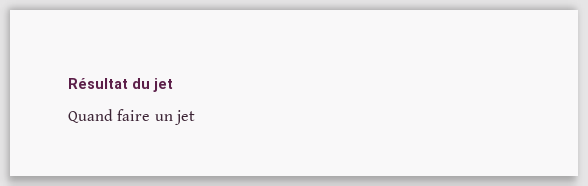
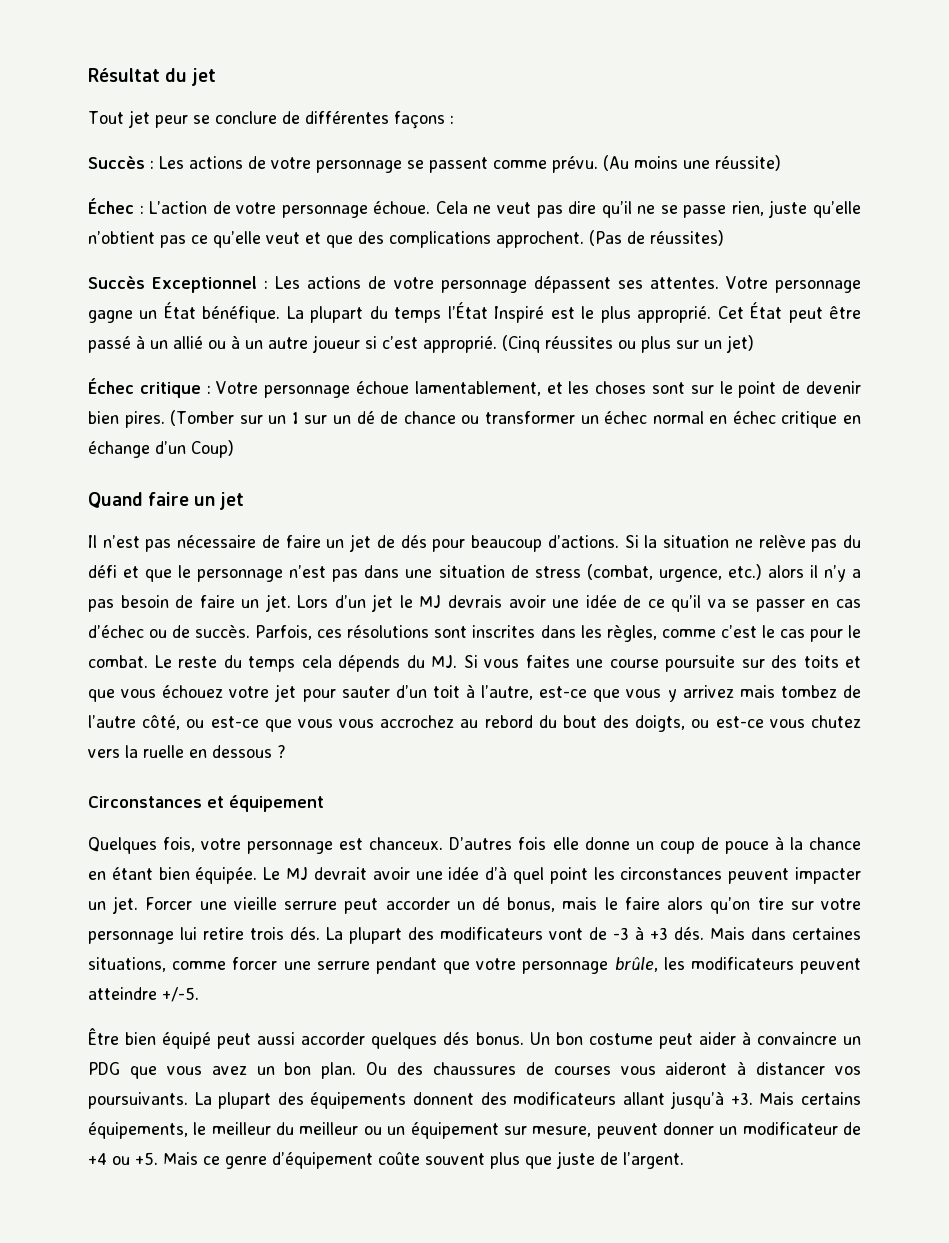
[68,109,195,125] Quand faire un jet -> [88,110,454,129] [88,155,781,173] [88,198,861,218] [88,230,724,248] [88,275,861,293] [88,302,862,323] [88,335,754,353] [88,378,862,398] [88,410,861,428] [88,440,234,458] [88,492,245,510] [88,534,861,552] [88,564,861,582] [88,594,861,612] [88,625,861,642] [88,655,861,672] [88,684,861,702] [88,715,861,732] [88,745,286,758] [88,795,324,812] [88,836,861,854] [88,866,861,884] [88,896,861,914] [88,926,861,944] [88,957,861,974] [88,987,199,1002] [88,1028,861,1049] [88,1061,861,1079] [88,1091,862,1109] [88,1122,861,1139] [88,1151,684,1169] Tout jet peur se conclure de différentes façons : // Succès : Les actions de votre personnage se passent comme prévu. (Au moins une réussite) // Échec : L’action de votre personnage échoue. Cela ne veut pas dire qu’il ne se passe rien, juste qu’elle n’obtient pas ce qu’elle veut et que des complications approchent. (Pas de réussites) // Succès Exceptionnel : Les actions de votre personnage dépassent ses attentes. Votre personnage gagne un État bénéfique. La plupart du temps l’État Inspiré est le plus approprié. Cet État peut être passé à un allié ou à un autre joueur si c’est approprié. (Cinq réussites ou plus sur un jet) // Échec critique : Votre personnage échoue lamentablement, et les choses sont sur le point de devenir bien pires. (Tomber sur un 1 sur un dé de chance ou transformer un échec normal en échec critique en échange d’un Coup) // Quand faire un jet // Il n’est pas nécessaire de faire un jet de dés pour beaucoup d’actions. Si la situation ne relève pas du défi et que le personnage n’est pas dans une situation de stress (combat, urgence, etc.) alors il n’y a pas besoin de faire un jet. Lors d’un jet le MJ devrais avoir une idée de ce qu’il va se passer en cas d’échec ou de succès. Parfois, ces résolutions sont inscrites dans les règles, comme c’est le cas pour le combat. Le reste du temps cela dépends du MJ. Si vous faites une course poursuite sur des toits et que vous échouez votre jet pour sauter d’un toit à l’autre, est-ce que vous y arrivez mais tombez de l’autre côté, ou est-ce que vous vous accrochez au rebord du bout des doigts, ou est-ce vous chutez vers la ruelle en dessous ? // Circonstances et équipement // Quelques fois, votre personnage est chanceux. D’autres fois elle donne un coup de pouce à la chance en étant bien équipée. Le MJ devrait avoir une idée d’à quel point les circonstances peuvent impacter un jet. Forcer une vieille serrure peut accorder un dé bonus, mais le faire alors qu’on tire sur votre personnage lui retire trois dés. La plupart des modificateurs vont de -3 à +3 dés. Mais dans certaines situations, comme forcer une serrure pendant que votre personnage brûle, les modificateurs peuvent atteindre +/-5. // Être bien équipé peut aussi accorder quelques dés bonus. Un bon costume peut aider à convaincre un PDG que vous avez un bon plan. Ou des chaussures de courses vous aideront à distancer vos poursuivants. La plupart des équipements donnent des modificateurs allant jusqu’à +3. Mais certains équipements, le meilleur du meilleur ou un équipement sur mesure, peuvent donner un modificateur de +4 ou +5. Mais ce genre d’équipement coûte souvent plus que juste de l’argent.

